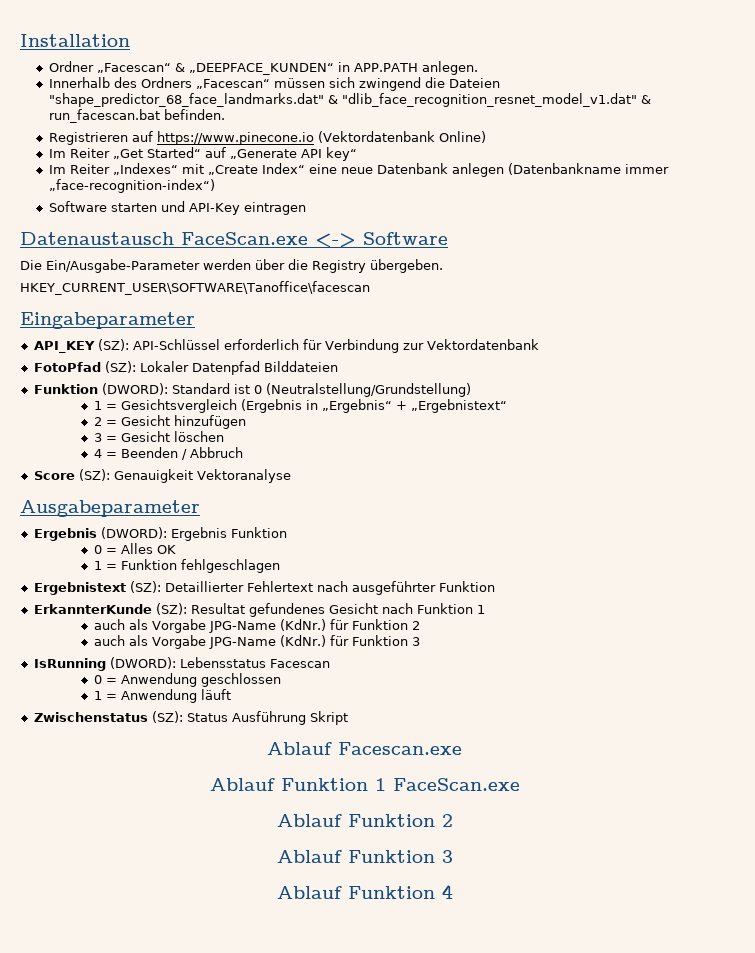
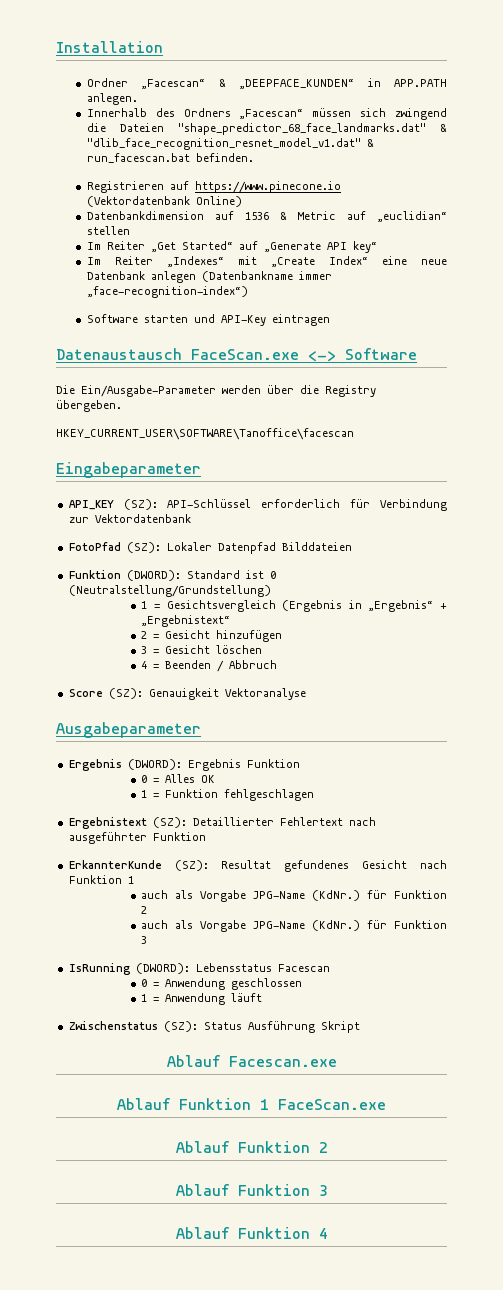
(486, 137) none -> [86,211,447,222] [86,226,130,235] // Datenbankdimension auf 1536 & Metric auf „euclidian“ stellen

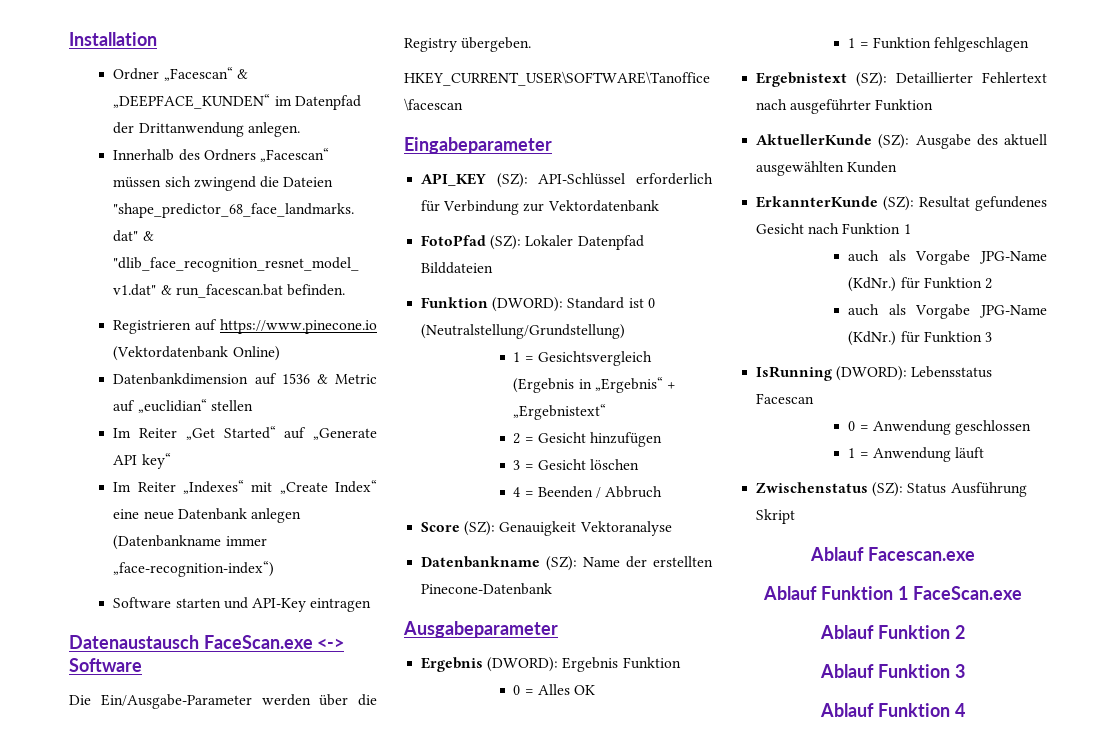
[367,78,447,87] in APP.PATH -> [274,95,361,110] [113,122,244,137] im Datenpfad der Drittanwendung
(306, 694) none -> [421,556,713,571] [421,583,553,595] // Datenbankname (SZ): Name der erstellten Pinecone-Datenbank
(206, 836) none -> [756,134,1047,149] [756,161,898,176] // AktuellerKunde (SZ): Ausgabe des aktuell ausgewählten Kunden

